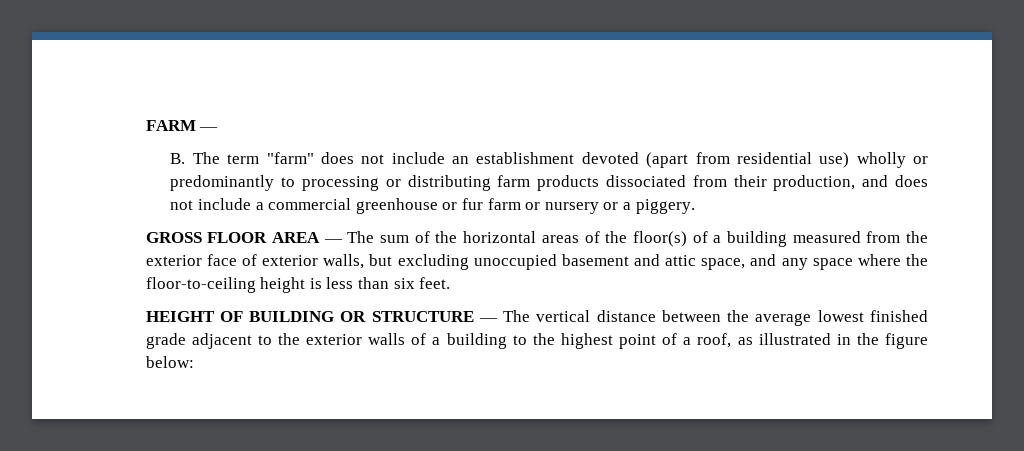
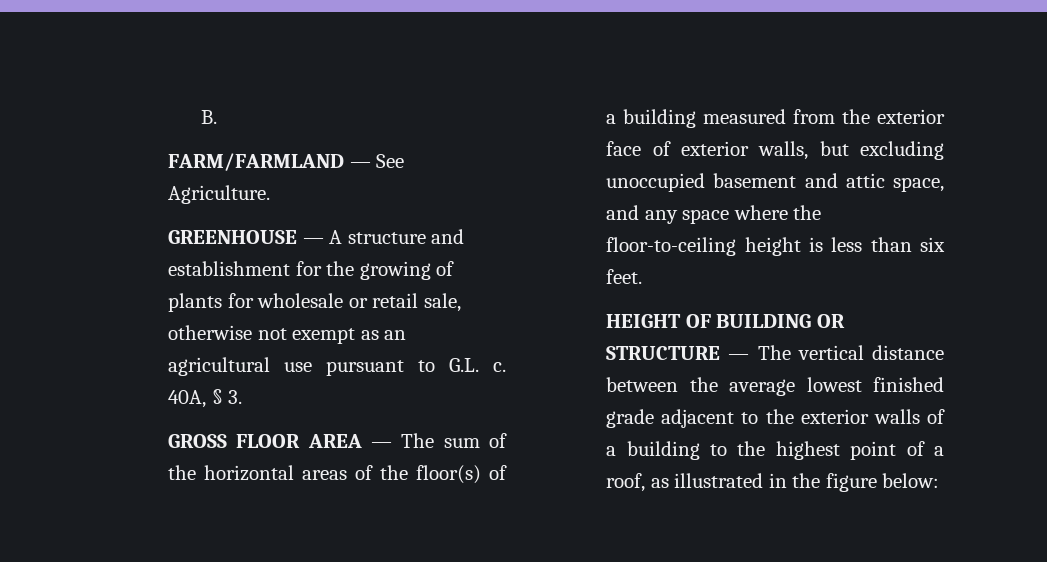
[145,120,219,131] [170,152,928,168] [170,175,928,191] [170,198,695,214] FARM — // B. The term "farm" does not include an establishment devoted (apart from residential use) wholly or predominantly to processing or distributing farm products dissociated from their production, and does not include a commercial greenhouse or fur farm or nursery or a piggery. -> [200,110,217,124] [168,153,405,171] [168,185,271,204] [168,229,465,244] [168,261,455,280] [168,293,461,312] [168,325,407,344] [168,357,506,376] [168,389,243,408] B. // FARM/FARMLAND — See Agriculture. // GREENHOUSE — A structure and establishment for the growing of plants for wholesale or retail sale, otherwise not exempt as an agricultural use pursuant to G.L. c. 40A, § 3.

